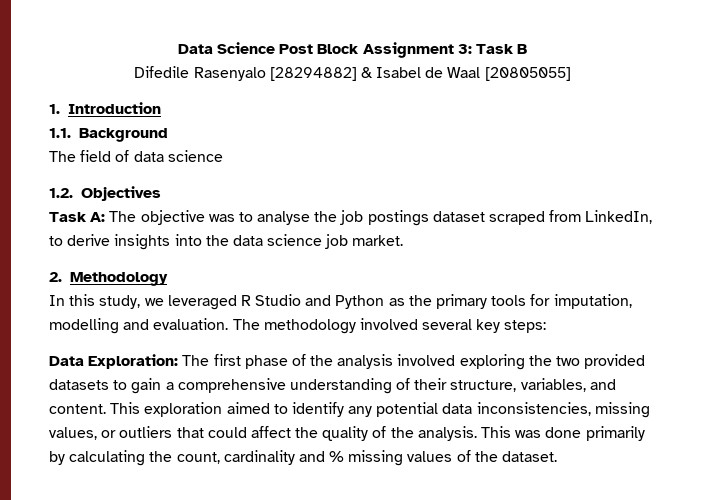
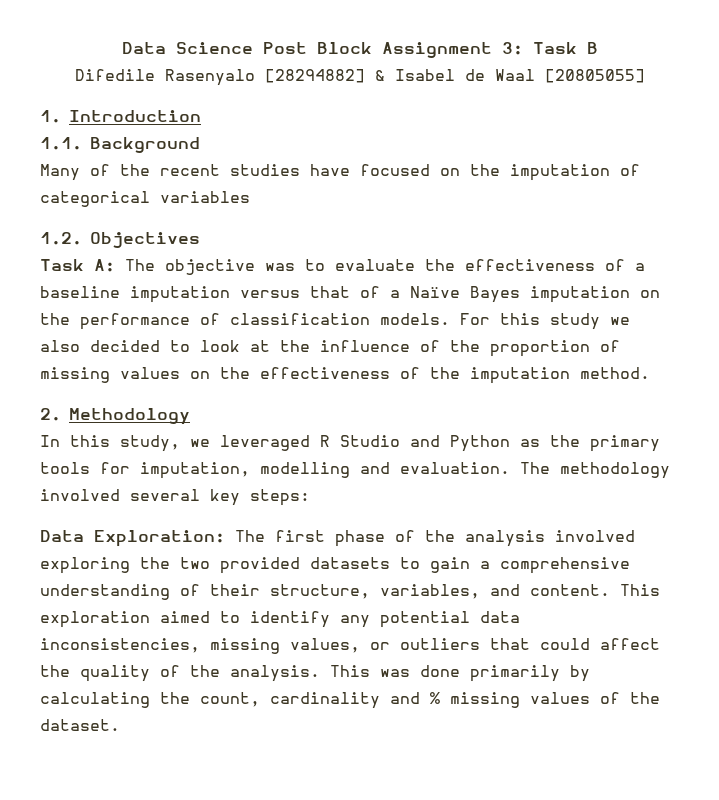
[49,150,223,162] The field of data science -> [40,164,640,181] [40,191,250,207] Many of the recent studies have focused on the imputation of categorical variables
[257,210,653,226] [49,234,404,250] analyse the job postings dataset scraped from LinkedIn, to derive insights into the data science job market. -> [335,259,645,271] [40,286,660,303] [40,313,630,330] [40,340,620,357] [40,367,650,384] evaluate the effectiveness of a baseline imputation versus that of a Naïve Bayes imputation on the performance of classification models. For this study we also decided to look at the influence of the proportion of missing values on the effectiveness of the imputation method.

